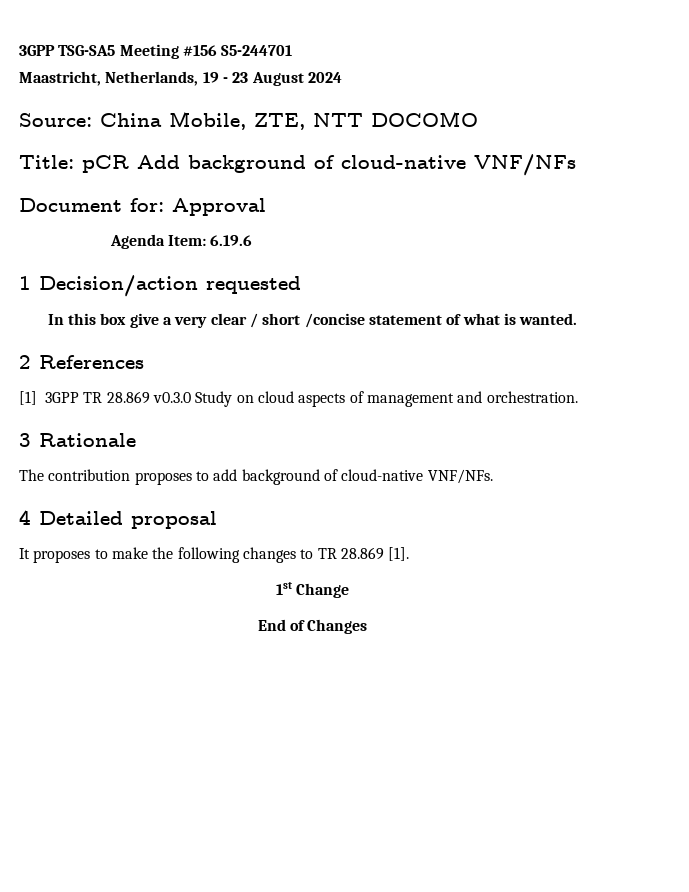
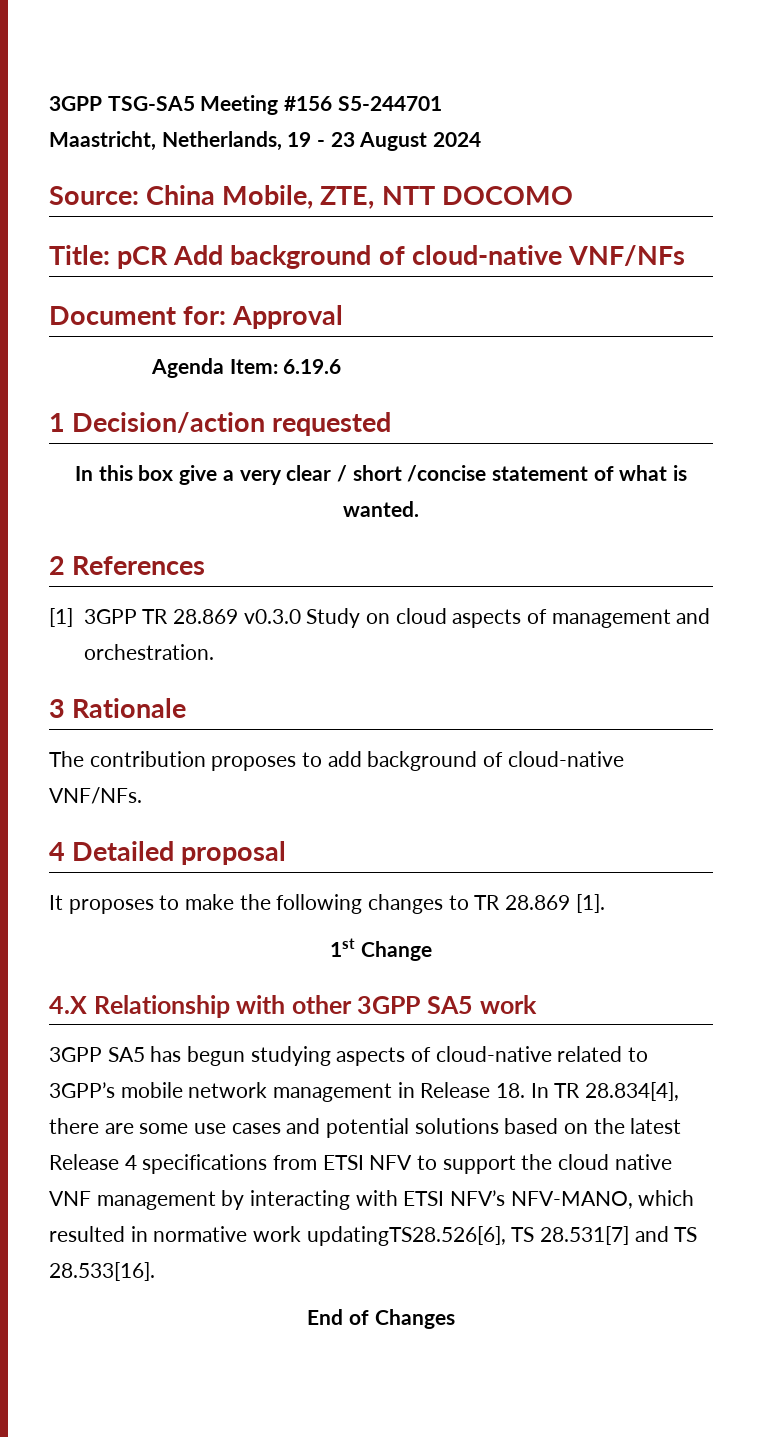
(350, 590) none -> [49,995,537,1018] [49,1046,649,1066] [49,1082,680,1102] [49,1118,682,1138] [49,1154,672,1174] [49,1190,695,1210] [49,1226,698,1246] [49,1262,155,1281] // 4.X Relationship with other 3GPP SA5 work // 3GPP SA5 has begun studying aspects of cloud-native related to 3GPP’s mobile network management in Release 18. In TR 28.834[4], there are some use cases and potential solutions based on the latest Release 4 specifications from ETSI NFV to support the cloud native VNF management by interacting with ETSI NFV’s NFV-MANO, which resulted in normative work updatingTS28.526[6], TS 28.531[7] and TS 28.533[16].

